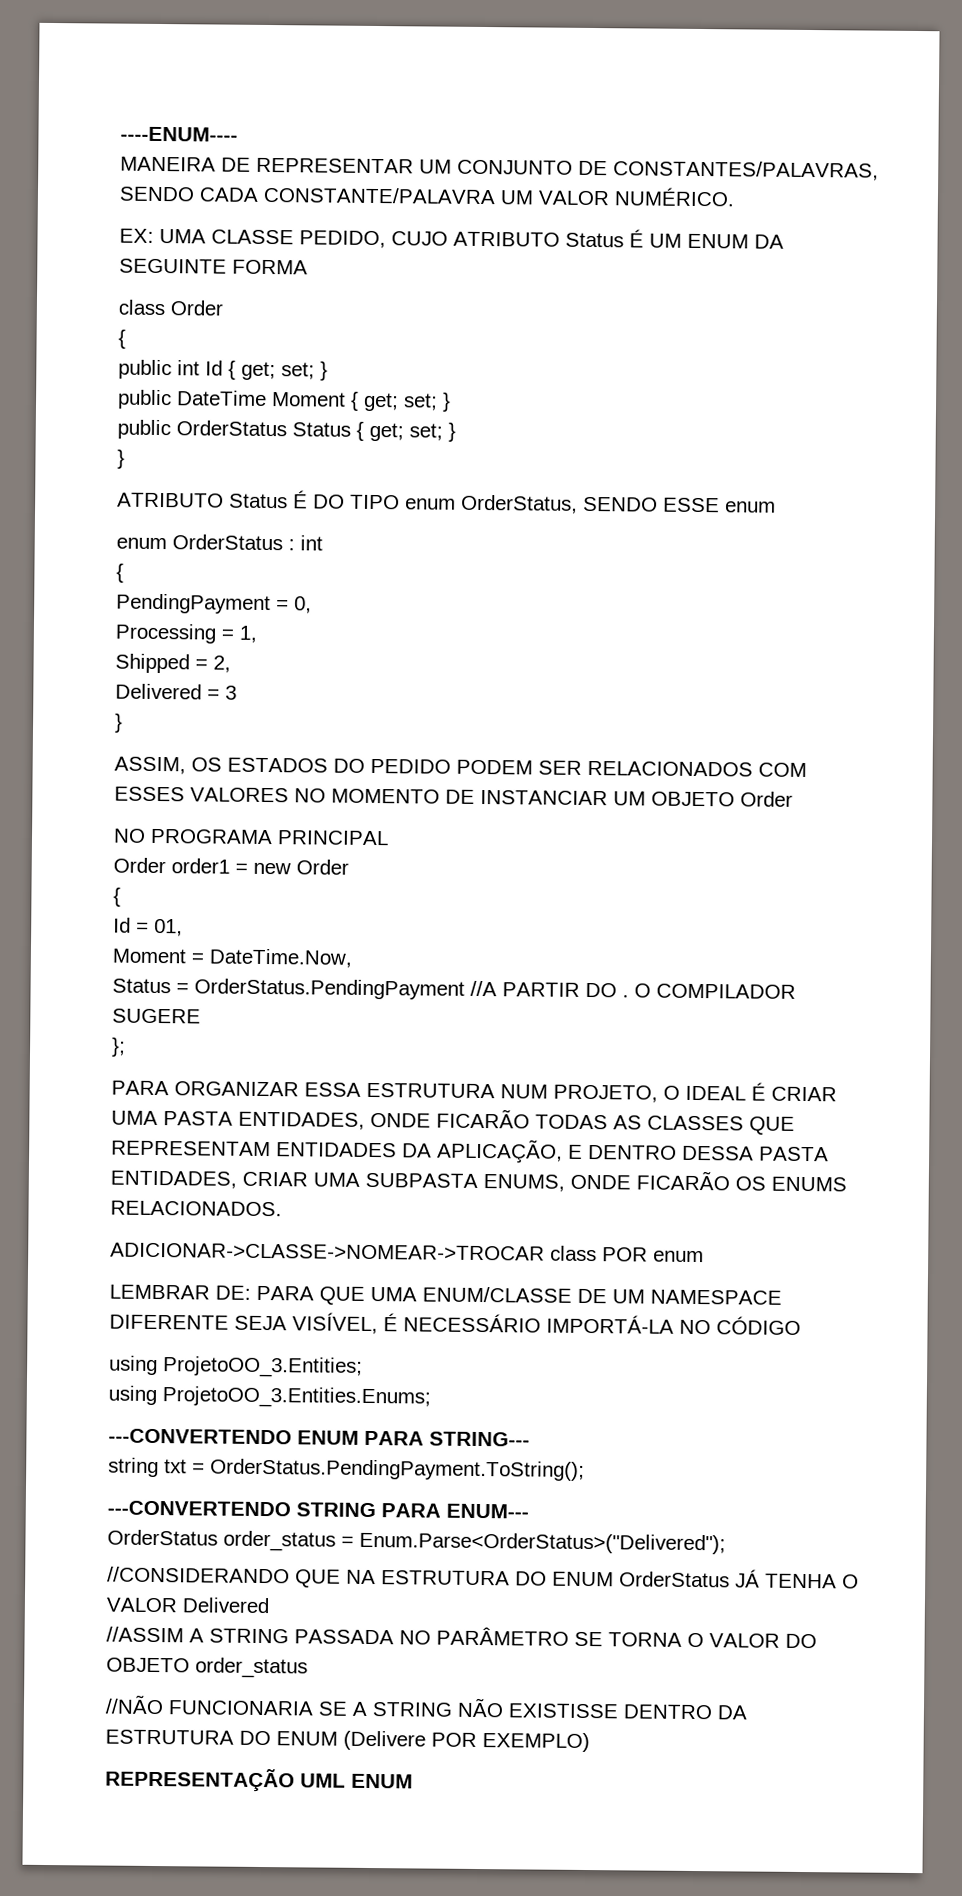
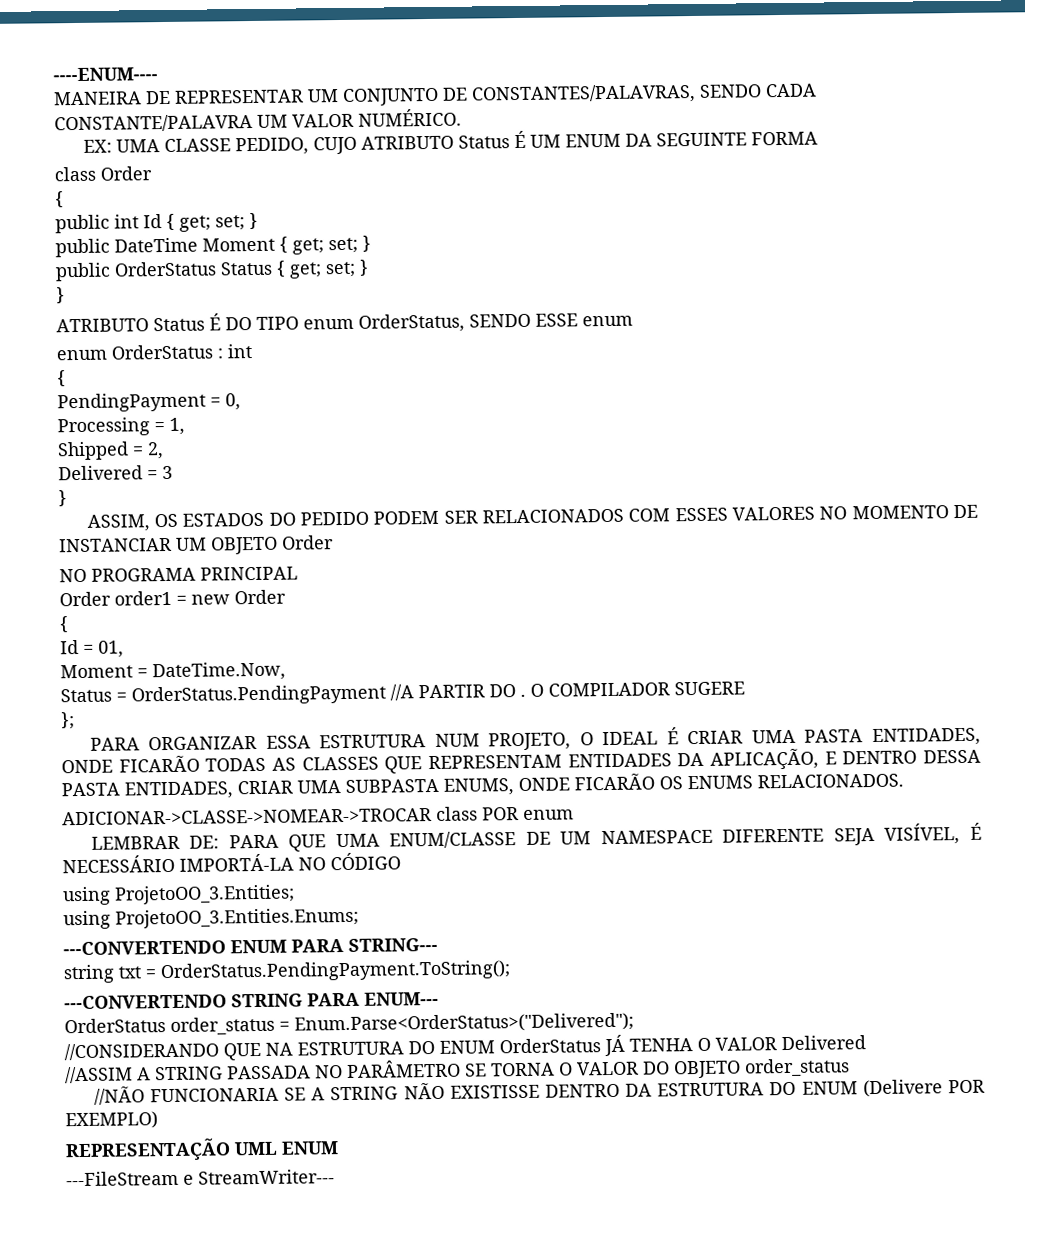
(413, 1781) none -> [66,1169,335,1187] // ---FileStream e StreamWriter---

